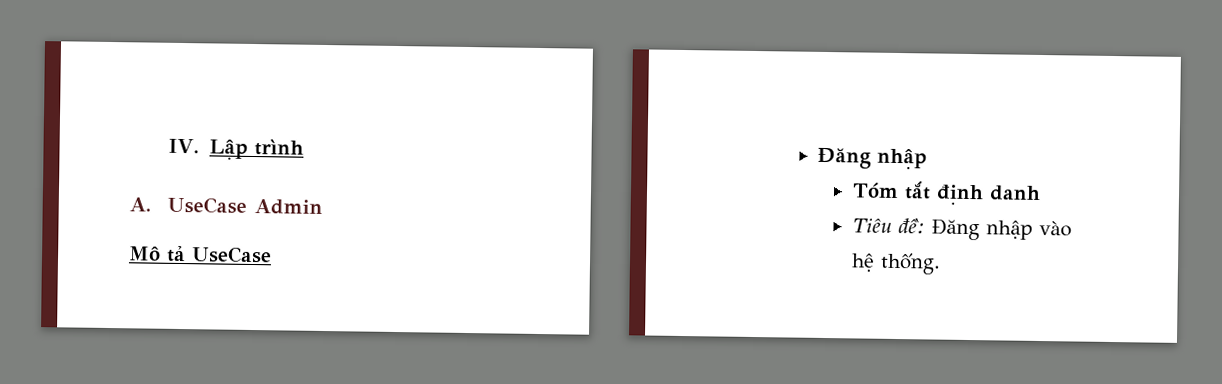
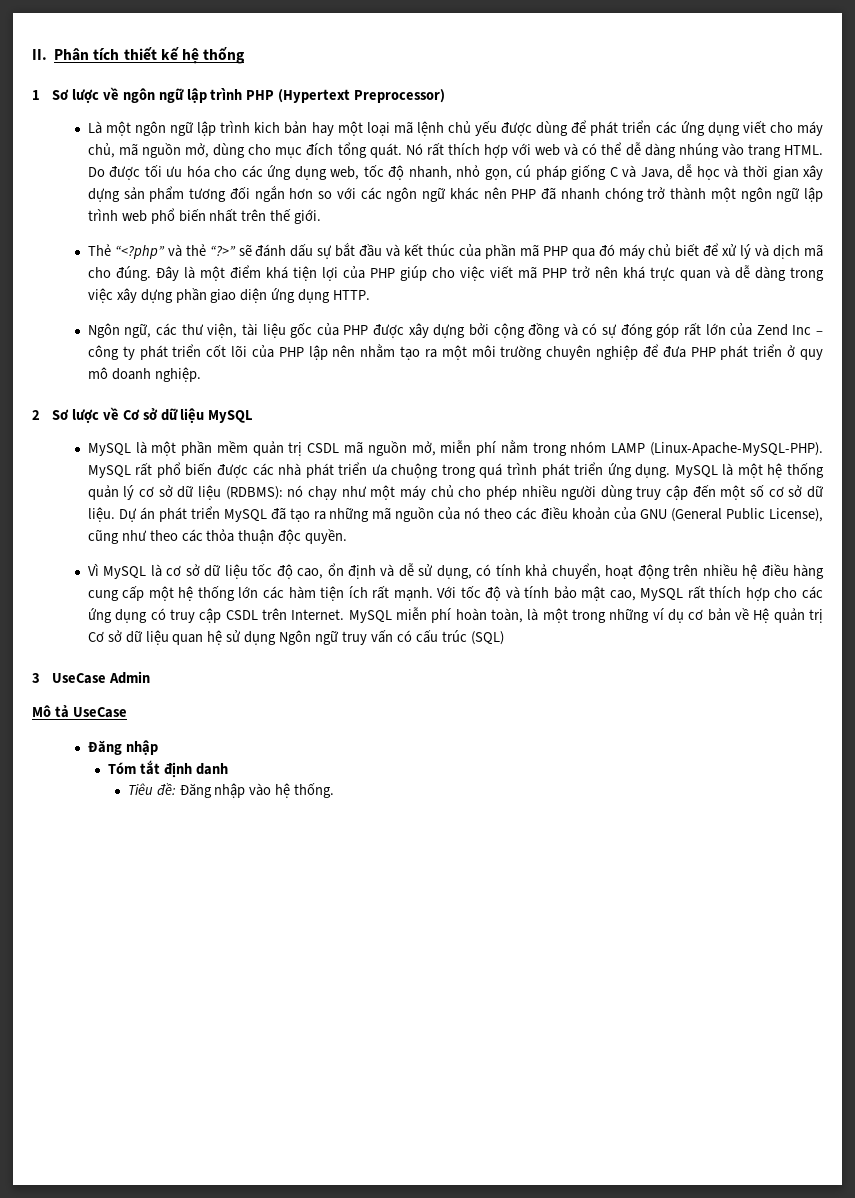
[168,138,304,160] [129,197,151,212] IV. Lập trình // A. -> [32,47,246,64] [32,87,446,103] [87,120,823,136] [87,142,824,158] [87,164,823,180] [87,186,823,202] [87,208,322,224] [87,243,824,259] [87,265,824,281] [87,288,371,303] [87,323,824,338] [87,344,824,360] [87,367,201,382] [32,407,254,423] [87,440,823,456] [87,462,825,478] [87,485,825,500] [87,506,824,522] [87,529,348,544] [87,563,825,579] [87,586,824,601] [87,607,824,623] [87,630,504,645] [32,673,40,683] II. Phân tích thiết kế hệ thống // 1 Sơ lược về ngôn ngữ lập trình PHP (Hypertext Preprocessor) // Là một ngôn ngữ lập trình kich bản hay một loại mã lệnh chủ yếu được dùng để phát triển các ứng dụng viết cho máy chủ, mã nguồn mở, dùng cho mục đích tổng quát. Nó rất thích hợp với web và có thể dễ dàng nhúng vào trang HTML. Do được tối ưu hóa cho các ứng dụng web, tốc độ nhanh, nhỏ gọn, cú pháp giống C và Java, dễ học và thời gian xây dựng sản phẩm tương đối ngắn hơn so với các ngôn ngữ khác nên PHP đã nhanh chóng trở thành một ngôn ngữ lập trình web phổ biến nhất trên thế giới. // Thẻ “<?php” và thẻ “?>” sẽ đánh dấu sự bắt đầu và kết thúc của phần mã PHP qua đó máy chủ biết để xử lý và dịch mã cho đúng. Đây là một điểm khá tiện lợi của PHP giúp cho việc viết mã PHP trở nên khá trực quan và dễ dàng trong việc xây dựng phần giao diện ứng dụng HTTP. // Ngôn ngữ, các thư viện, tài liệu gốc của PHP được xây dựng bởi cộng đồng và có sự đóng góp rất lớn của Zend Inc – công ty phát triển cốt lõi của PHP lập nên nhằm tạo ra một môi trường chuyên nghiệp để đưa PHP phát triển ở quy mô doanh nghiệp. // 2 Sơ lược về Cơ sở dữ liệu MySQL // MySQL là một phần mềm quản trị CSDL mã nguồn mở, miễn phí nằm trong nhóm LAMP (Linux-Apache-MySQL-PHP). MySQL rất phổ biến được các nhà phát triển ưa chuộng trong quá trình phát triển ứng dụng. MySQL là một hệ thống quản lý cơ sở dữ liệu (RDBMS): nó chạy như một máy chủ cho phép nhiều người dùng truy cập đến một số cơ sở dữ liệu. Dự án phát triển MySQL đã tạo ra những mã nguồn của nó theo các điều khoản của GNU (General Public License), cũng như theo các thỏa thuận độc quyền. // Vì MySQL là cơ sở dữ liệu tốc độ cao, ổn định và dễ sử dụng, có tính khả chuyển, hoạt động trên nhiều hệ điều hàng cung cấp một hệ thống lớn các hàm tiện ích rất mạnh. Với tốc độ và tính bảo mật cao, MySQL rất thích hợp cho các ứng dụng có truy cập CSDL trên Internet. MySQL miễn phí hoàn toàn, là một trong những ví dụ cơ bản về Hệ quản trị Cơ sở dữ liệu quan hệ sử dụng Ngôn ngữ truy vấn có cấu trúc (SQL) // 3

